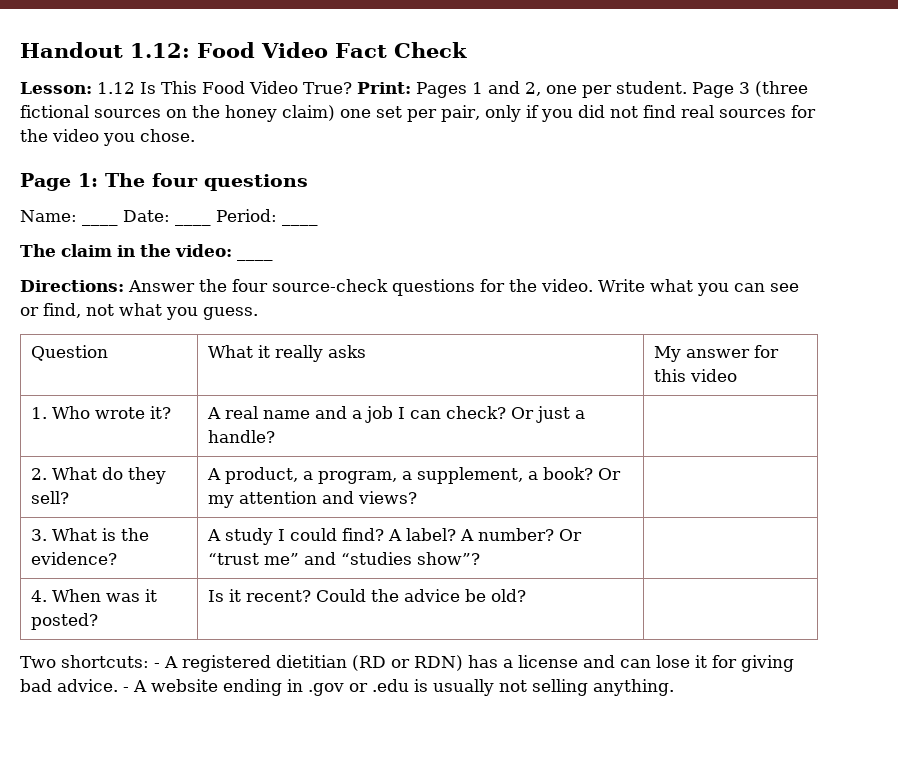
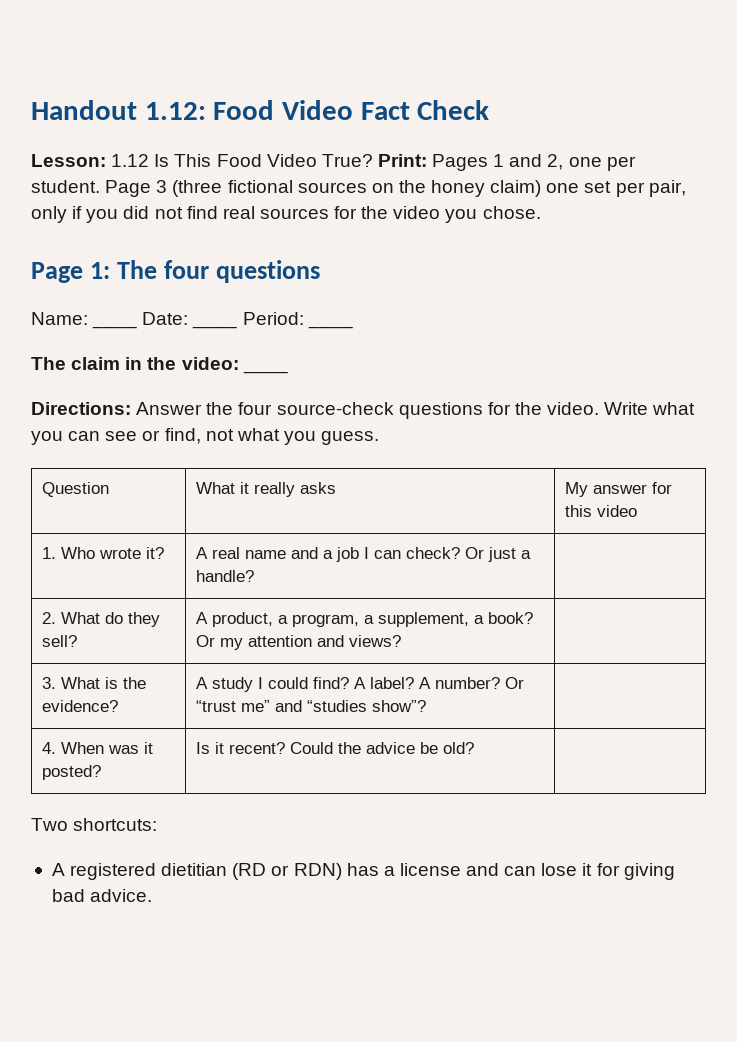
[154,663,160,668] - -> (158, 824) //
[123,679,674,696] - A website ending in .gov or .edu is usually not selling anything. -> (153, 895) none

